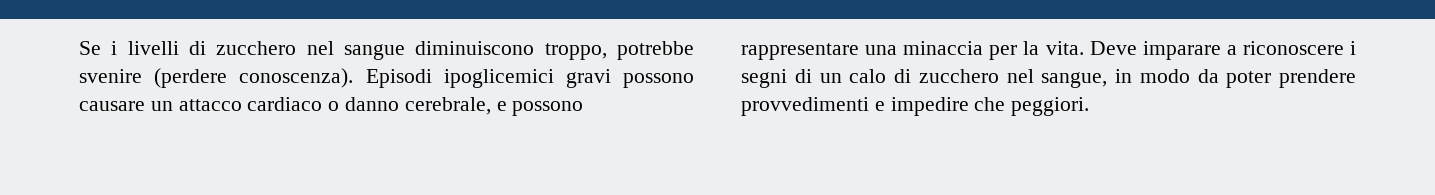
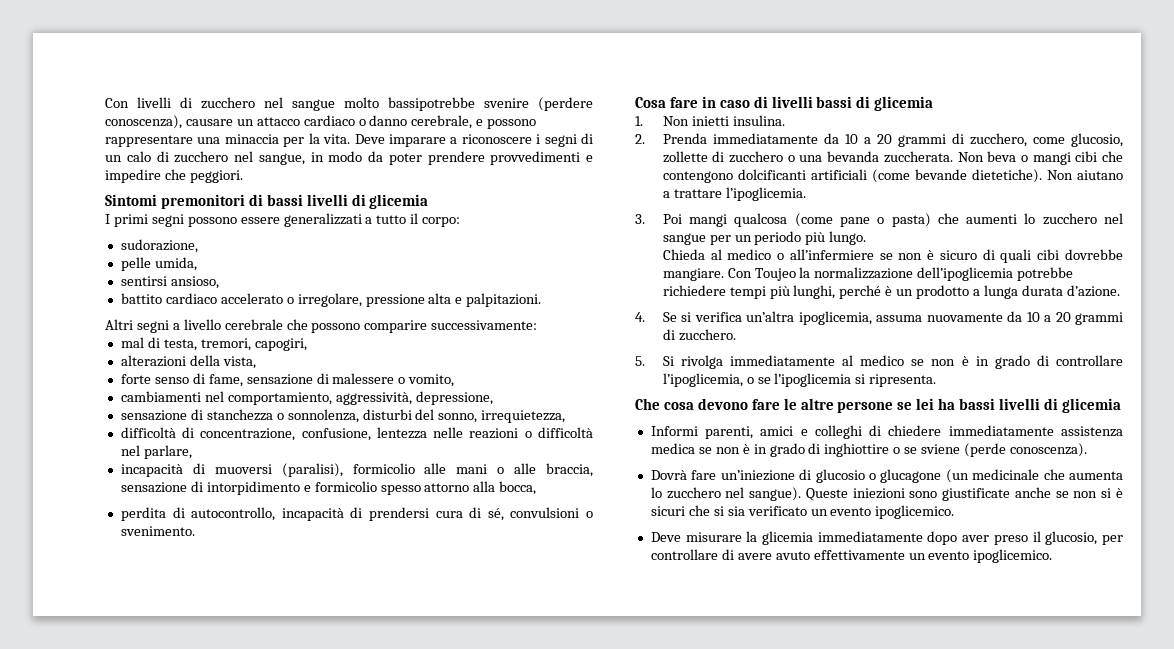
[79,41,118,55] Se i -> [105,98,129,108] Con
[415,41,694,60] [79,68,694,88] diminuiscono troppo, potrebbe svenire (perdere conoscenza). Episodi ipoglicemici gravi possono -> [344,97,593,111] [105,115,182,129] molto bassipotrebbe svenire (perdere conoscenza),
(1090, 106) none -> [105,194,429,209] [105,213,461,227] [120,239,198,253] [120,257,197,271] [120,276,219,289] [120,293,542,307] [105,319,538,333] [120,337,307,351] [120,355,256,369] [120,373,455,387] [120,391,493,405] [120,409,566,423] [120,427,594,441] [120,445,192,459] [120,463,593,477] [120,481,537,495] [120,507,594,521] [120,526,195,536] [635,96,934,111] [635,115,785,126] [635,133,1123,147] [662,151,1123,165] [662,169,1123,183] [662,187,806,201] [635,213,1123,227] [662,231,867,245] [662,249,1123,263] [662,267,1074,281] [662,285,1120,299] [635,311,1123,325] [662,329,736,341] [635,355,1123,369] [662,373,937,387] [635,398,1121,413] [650,425,1123,439] [650,443,1087,457] [650,469,1123,483] [650,487,1123,501] [650,505,955,519] [650,531,1123,545] [650,549,1053,563] // Sintomi premonitori di bassi livelli di glicemia // I primi segni possono essere generalizzati a tutto il corpo: // sudorazione, // pelle umida, // sentirsi ansioso, // battito cardiaco accelerato o irregolare, pressione alta e palpitazioni. // Altri segni a livello cerebrale che possono comparire successivamente: // mal di testa, tremori, capogiri, // alterazioni della vista, // forte senso di fame, sensazione di malessere o vomito, // cambiamenti nel comportamiento, aggressività, depressione, // sensazione di stanchezza o sonnolenza, disturbi del sonno, irrequietezza, // difficoltà di concentrazione, confusione, lentezza nelle reazioni o difficoltà nel parlare, // incapacità di muoversi (paralisi), formicolio alle mani o alle braccia, sensazione di intorpidimento e formicolio spesso attorno alla bocca, // perdita di autocontrollo, incapacità di prendersi cura di sé, convulsioni o svenimento. // Cosa fare in caso di livelli bassi di glicemia // 1. Non inietti insulina. // 2. Prenda immediatamente da 10 a 20 grammi di zucchero, come glucosio, zollette di zucchero o una bevanda zuccherata. Non beva o mangi cibi che contengono dolcificanti artificiali (come bevande dietetiche). Non aiutano a trattare l’ipoglicemia. // 3. Poi mangi qualcosa (come pane o pasta) che aumenti lo zucchero nel sangue per un periodo più lungo. // Chieda al medico o all’infermiere se non è sicuro di quali cibi dovrebbe mangiare. Con Toujeo la normalizzazione dell’ipoglicemia potrebbe richiedere tempi più lunghi, perché è un prodotto a lunga durata d’azione. // 4. Se si verifica un’altra ipoglicemia, assuma nuovamente da 10 a 20 grammi di zucchero. // 5. Si rivolga immediatamente al medico se non è in grado di controllare l’ipoglicemia, o se l’ipoglicemia si ripresenta. // Che cosa devono fare le altre persone se lei ha bassi livelli di glicemia // Informi parenti, amici e colleghi di chiedere immediatamente assistenza medica se non è in grado di inghiottire o se sviene (perde conoscenza). // Dovrà fare un’iniezione di glucosio o glucagone (un medicinale che aumenta lo zucchero nel sangue). Queste iniezioni sono giustificate anche se non si è sicuri che si sia verificato un evento ipoglicemico. // Deve misurare la glicemia immediatamente dopo aver preso il glucosio, per controllare di avere avuto effettivamente un evento ipoglicemico.

